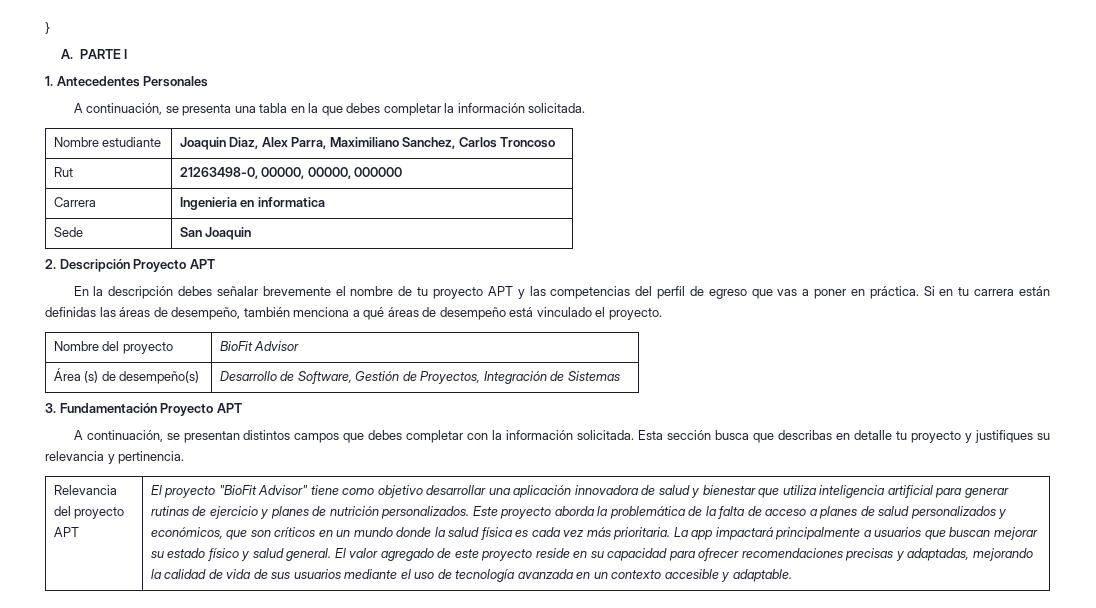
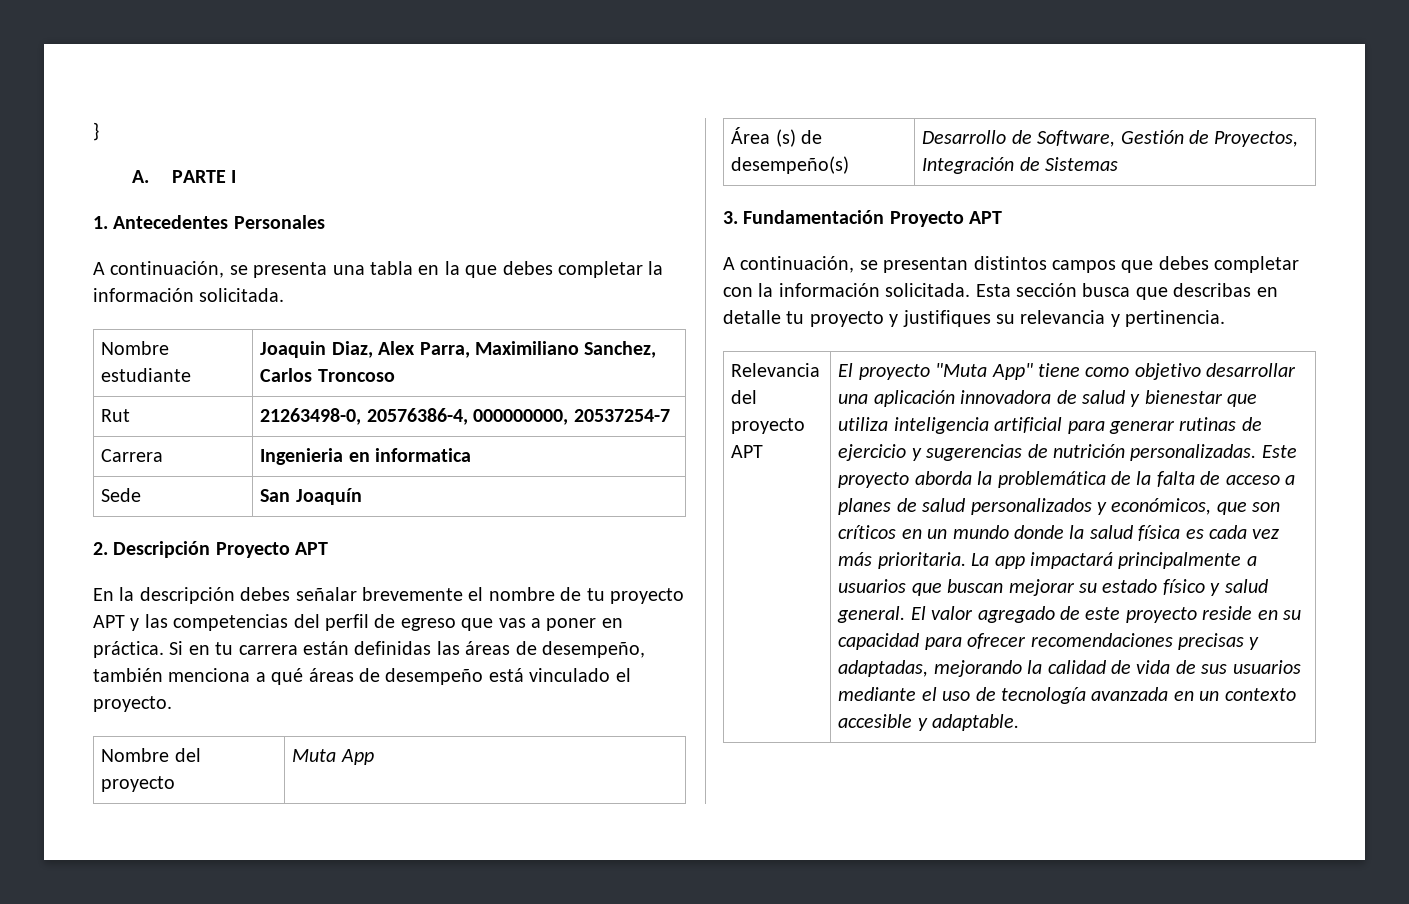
[261,167,403,179] 00000, 00000, 000000 -> [366,408,670,425] 20576386-4, 000000000, 20537254-7
[205,227,252,240] Joaquin -> [295,488,362,505] Joaquín
[219,341,300,351] BioFit Advisor -> [292,749,374,765] Muta App
[218,485,309,495] "BioFit Advisor" -> [935,363,1033,380] "Muta App"
[270,506,309,519] planes -> [926,444,1023,461] sugerencias
[381,506,470,519] personalizados. -> [1130,444,1257,461] personalizadas.

